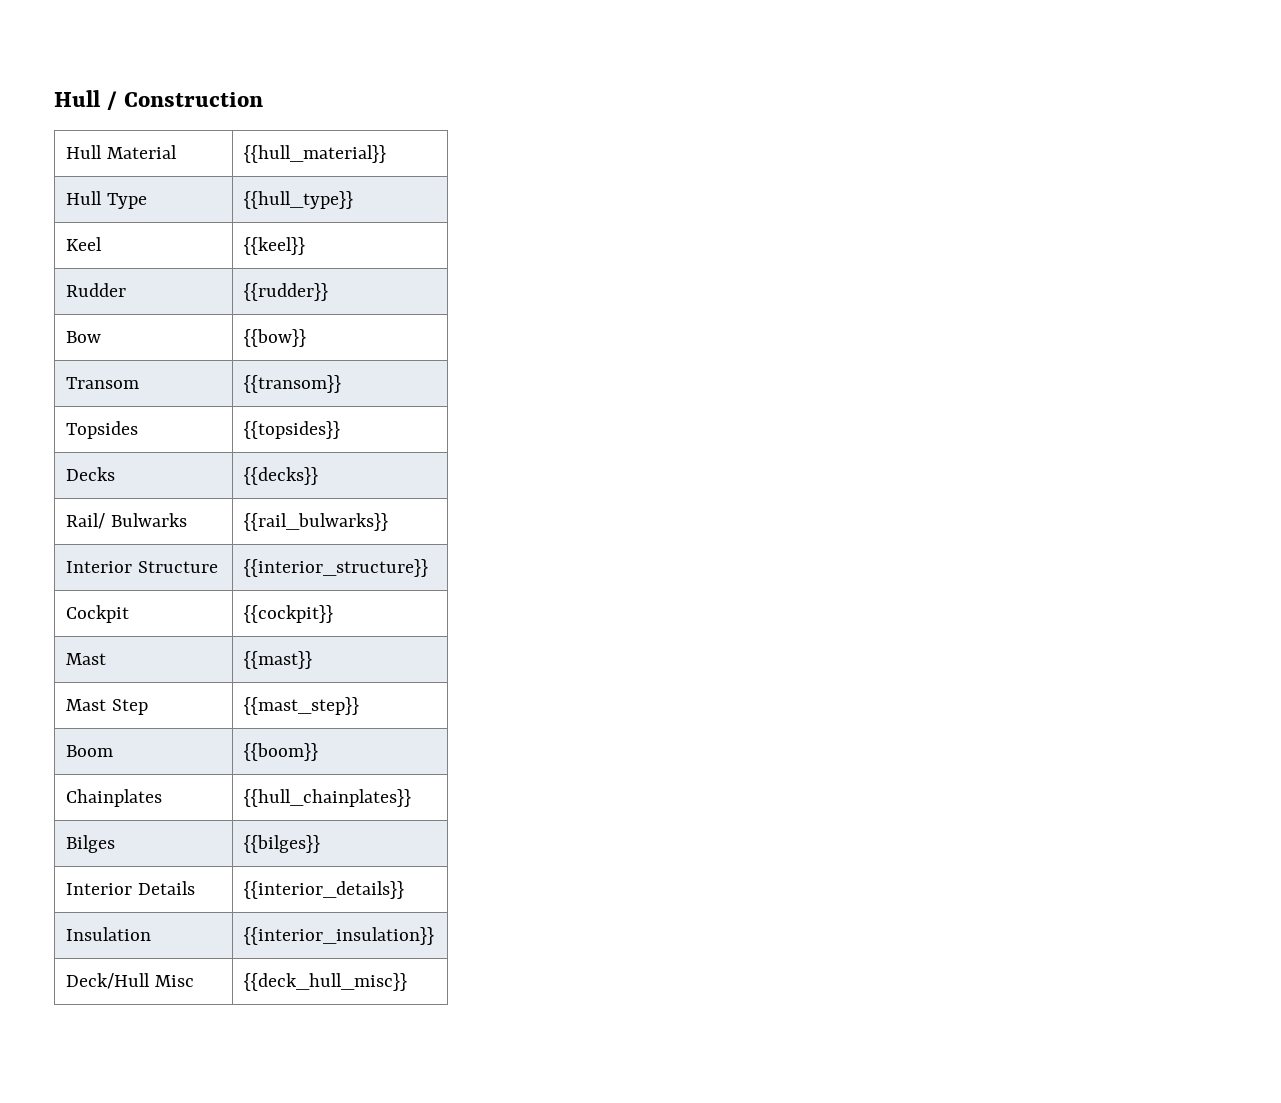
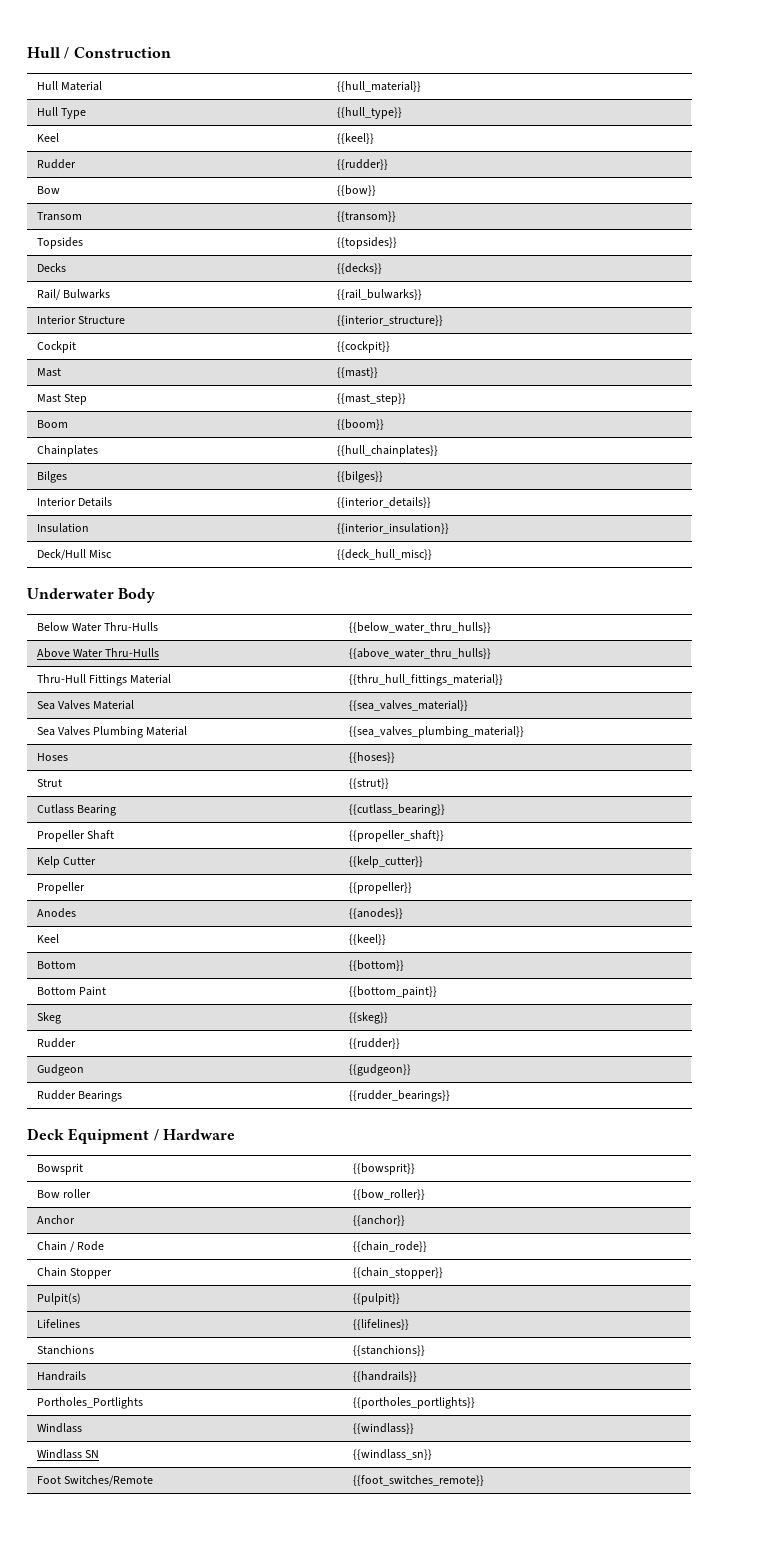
(408, 982) none -> [27,588,156,603] [36,622,159,632] [348,622,491,633] [36,648,160,658] [348,648,491,659] [36,674,172,686] [348,674,503,686] [36,700,135,710] [348,700,468,711] [36,726,188,738] [348,726,524,738] [36,753,68,761] [348,752,395,763] [36,779,62,787] [348,778,389,789] [36,804,116,816] [348,804,445,816] [36,830,114,842] [348,830,444,842] [36,856,96,868] [348,856,423,868] [36,882,85,894] [348,882,412,894] [36,908,76,918] [348,908,403,919] [36,934,59,943] [348,934,386,945] [36,961,76,969] [348,960,404,971] [36,986,106,996] [348,986,437,998] [36,1012,61,1024] [348,1012,388,1024] [36,1038,76,1048] [348,1038,400,1049] [36,1064,84,1076] [348,1064,411,1076] [36,1090,122,1102] [348,1090,450,1102] [27,1128,235,1144] [36,1163,83,1175] [352,1163,415,1175] [36,1189,91,1198] [352,1189,425,1200] [36,1215,75,1224] [352,1215,405,1226] [36,1241,105,1252] [352,1241,427,1252] [36,1267,112,1279] [352,1267,443,1279] [36,1293,81,1305] [352,1293,400,1305] [36,1319,80,1328] [352,1319,409,1330] [36,1345,94,1355] [352,1345,425,1356] [36,1371,86,1381] [352,1371,417,1382] [36,1397,143,1409] [352,1397,475,1409] [36,1423,82,1433] [352,1423,414,1434] [36,1449,99,1459] [352,1449,432,1460] [36,1475,153,1486] [352,1475,484,1486] // Underwater Body // Below Water Thru-Hulls | {{below_water_thru_hulls}} // Above Water Thru-Hulls | {{above_water_thru_hulls}} // Thru-Hull Fittings Material | {{thru_hull_fittings_material}} // Sea Valves Material | {{sea_valves_material}} // Sea Valves Plumbing Material | {{sea_valves_plumbing_material}} // Hoses | {{hoses}} // Strut | {{strut}} // Cutlass Bearing | {{cutlass_bearing}} // Propeller Shaft | {{propeller_shaft}} // Kelp Cutter | {{kelp_cutter}} // Propeller | {{propeller}} // Anodes | {{anodes}} // Keel | {{keel}} // Bottom | {{bottom}} // Bottom Paint | {{bottom_paint}} // Skeg | {{skeg}} // Rudder | {{rudder}} // Gudgeon | {{gudgeon}} // Rudder Bearings | {{rudder_bearings}} // Deck Equipment / Hardware // Bowsprit | {{bowsprit}} // Bow roller | {{bow_roller}} // Anchor | {{anchor}} // Chain / Rode | {{chain_rode}} // Chain Stopper | {{chain_stopper}} // Pulpit(s) | {{pulpit}} // Lifelines | {{lifelines}} // Stanchions | {{stanchions}} // Handrails | {{handrails}} // Portholes_Portlights | {{portholes_portlights}} // Windlass | {{windlass}} // Windlass SN | {{windlass_sn}} // Foot Switches/Remote | {{foot_switches_remote}}

